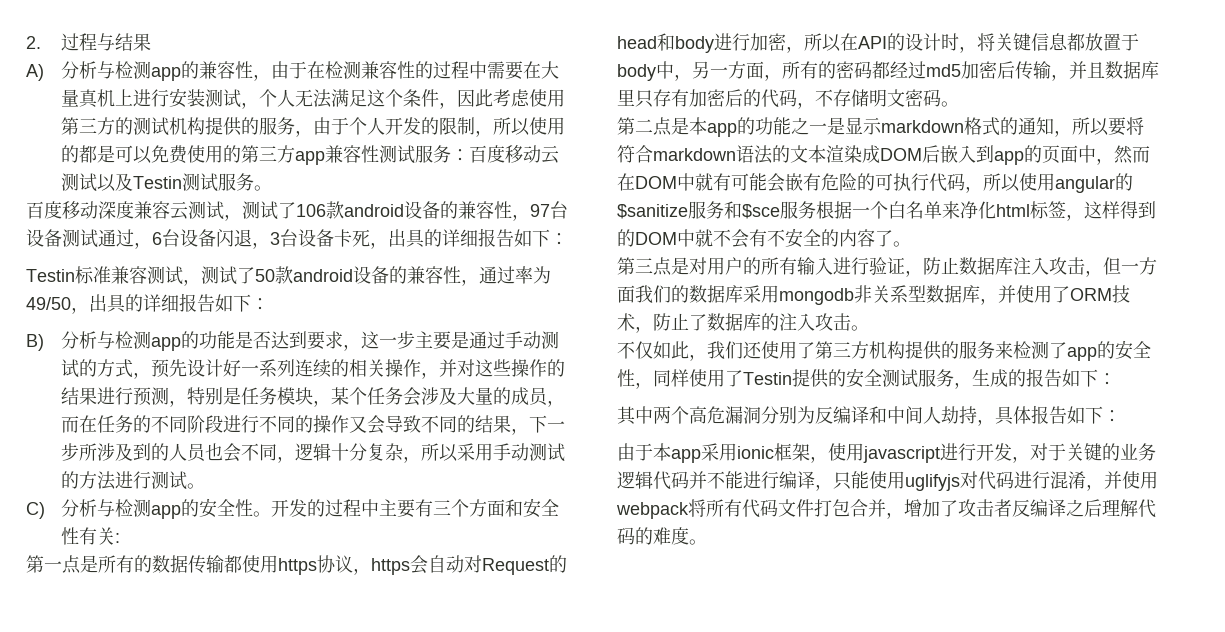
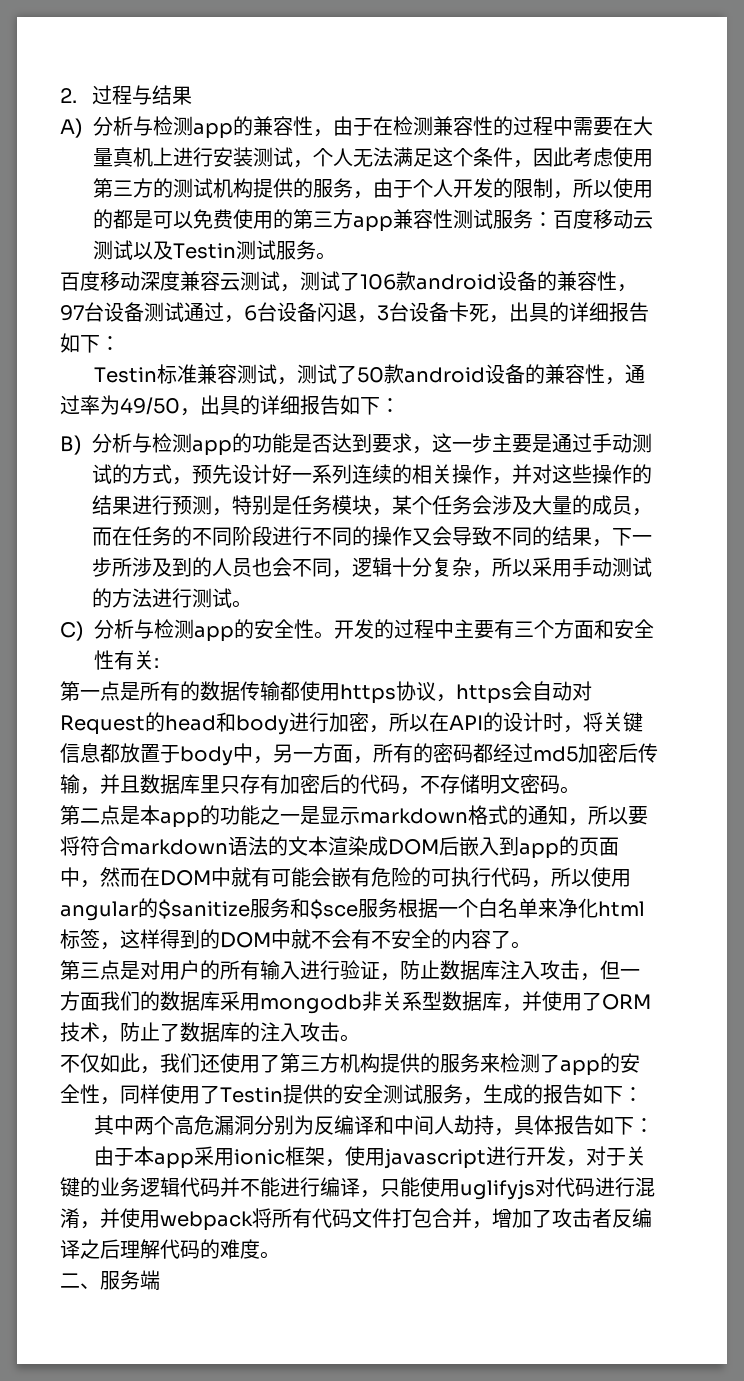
(707, 542) none -> [60,1270,160,1290] // 二、服务端

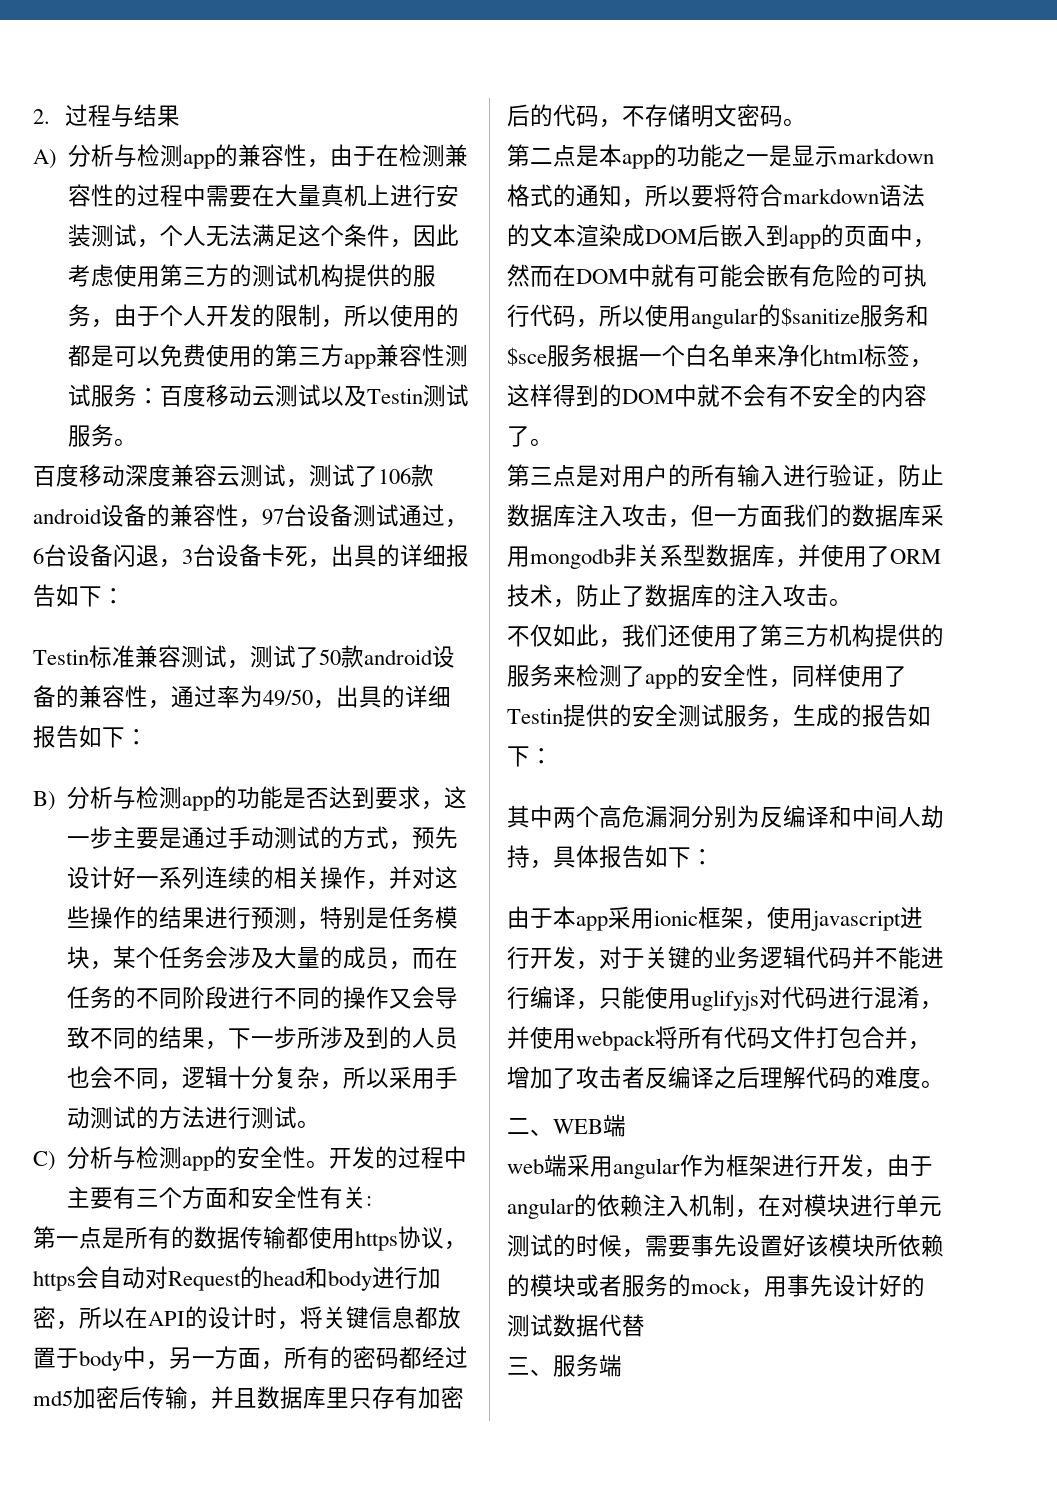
(100, 1286) none -> [553,1114,626,1137] [507,1154,933,1179] [507,1194,942,1219] [507,1234,944,1258] [507,1274,925,1298] [507,1314,645,1337] [507,1357,553,1376] WEB端 // web端采用angular作为框架进行开发，由于angular的依赖注入机制，在对模块进行单元测试的时候，需要事先设置好该模块所依赖的模块或者服务的mock，用事先设计好的测试数据代替 // 三、

